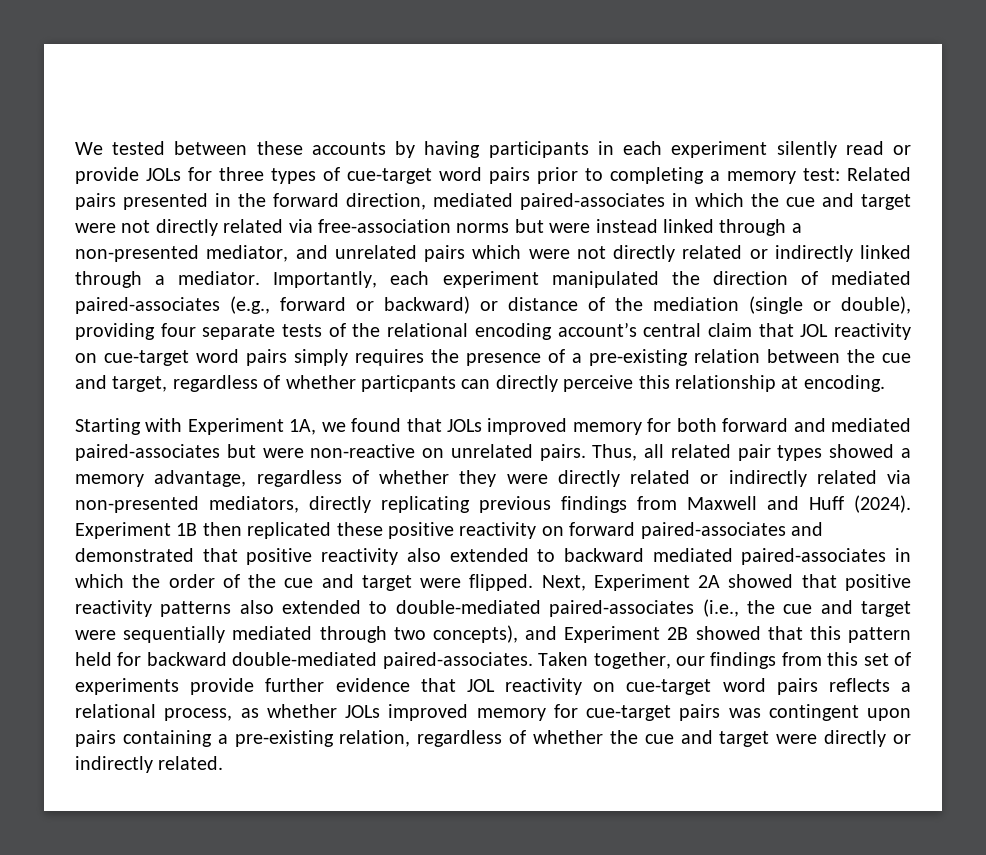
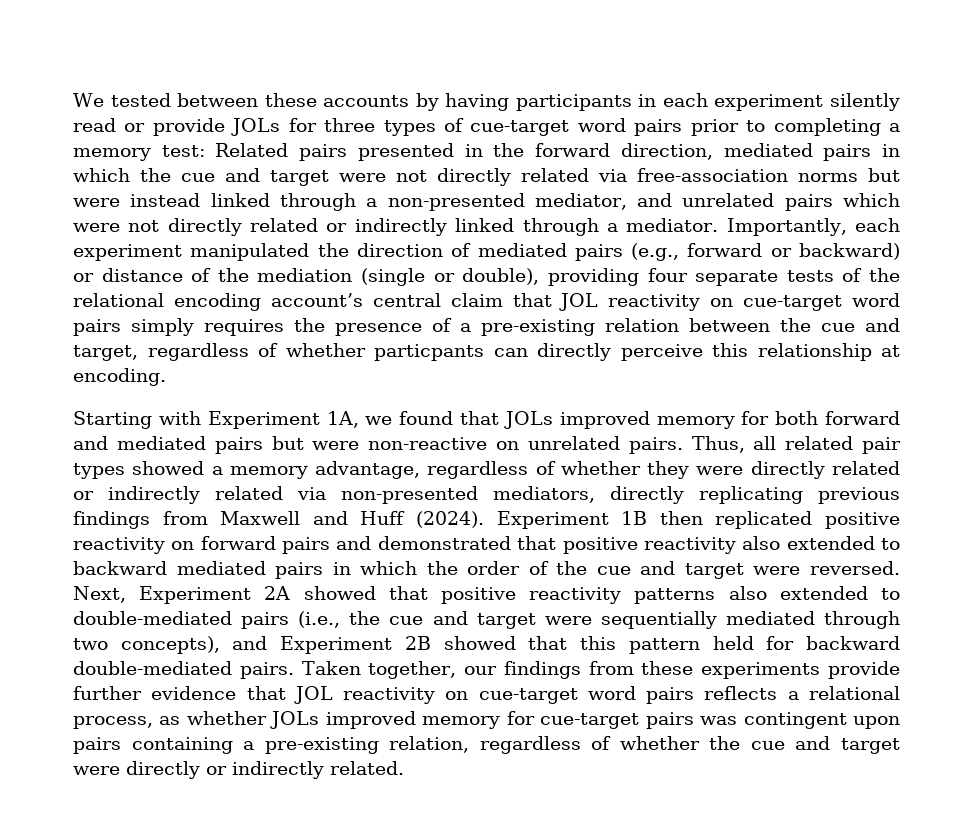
[520,193,665,210] paired-associates -> [823,144,872,161] pairs
[75,297,220,314] paired-associates -> [574,244,623,261] pairs
[75,444,220,461] paired-associates -> [214,437,263,454] pairs
[336,522,383,536] these -> (813, 520) none
[640,522,786,539] paired-associates -> [282,537,331,554] pairs
[741,548,887,565] paired-associates -> [275,562,324,579] pairs
[469,574,534,591] flipped. -> [810,561,901,575] reversed.
[549,600,695,617] paired-associates -> [241,612,290,629] pairs
[382,652,533,669] paired-associates. -> [239,662,294,679] pairs.
[827,652,911,666] this set of -> [641,661,694,675] these

